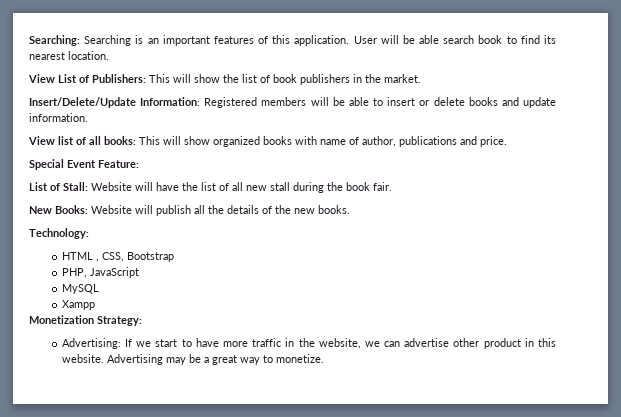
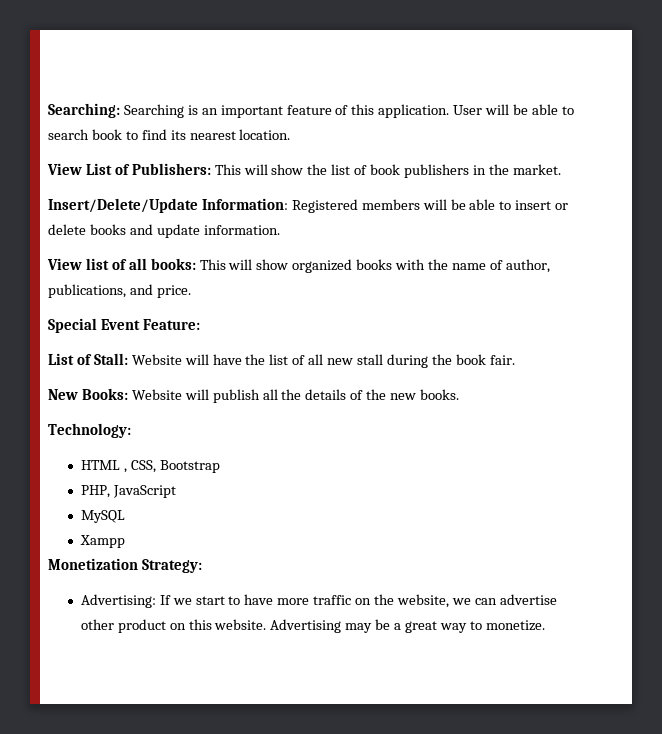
[213,36,254,44] features -> [286,105,332,115] feature
(440, 39) none -> [561,106,574,115] to
(317, 140) none -> [428,259,449,270] the
[399,136,457,147] publications -> [48,284,126,298] publications,
[285,338,295,347] in -> [355,598,372,605] on
[524,338,534,347] in -> [169,623,186,630] on

